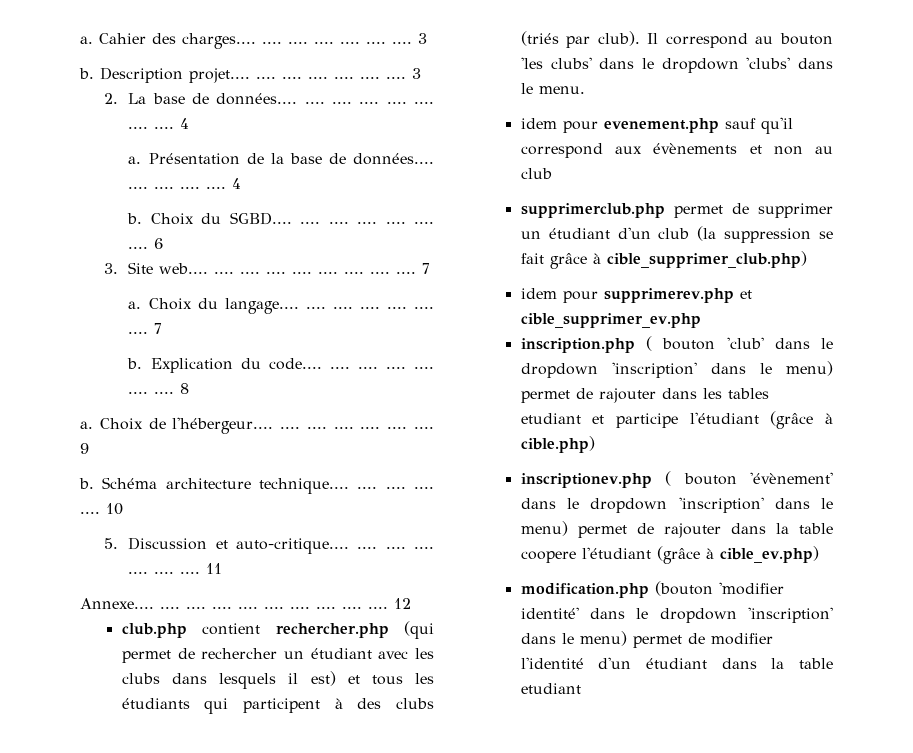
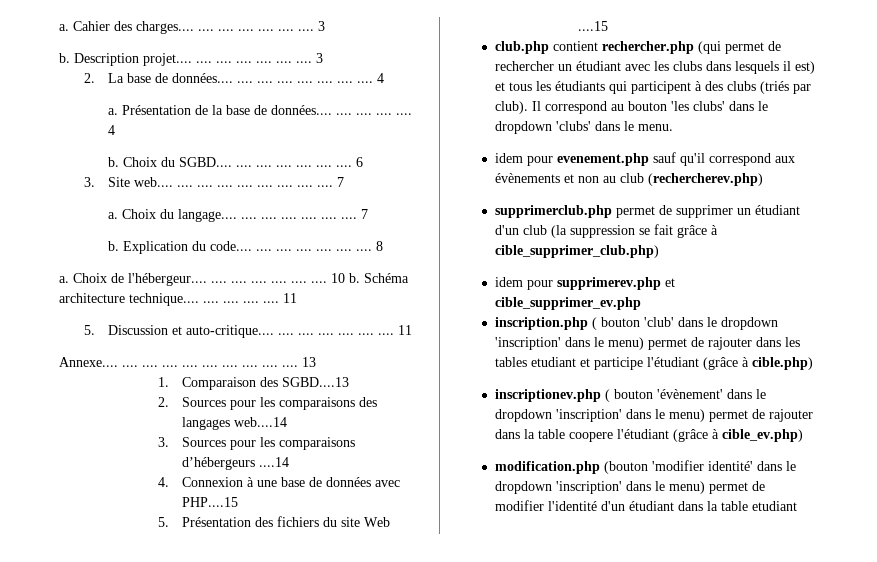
[80,443,89,454] 9 // -> [331,273,345,283] 10
[106,503,123,515] 10 -> [283,293,297,303] 11
[394,598,411,609] 12 -> [302,357,316,367] [157,377,350,390] [157,397,378,410] [182,417,288,430] [157,437,356,450] [182,457,290,470] [157,477,401,487] [182,497,239,507] [157,516,391,527] [578,21,609,31] 13 // 1. Comparaison des SGBD....13 // 2. Sources pour les comparaisons des langages web....14 // 3. Sources pour les comparaisons d’hébergeurs ....14 // 4. Connexion à une base de données avec PHP....15 // 5. Présentation des fichiers du site Web ....15
(552, 173) none -> [648,173,764,186] (rechercherev.php)

